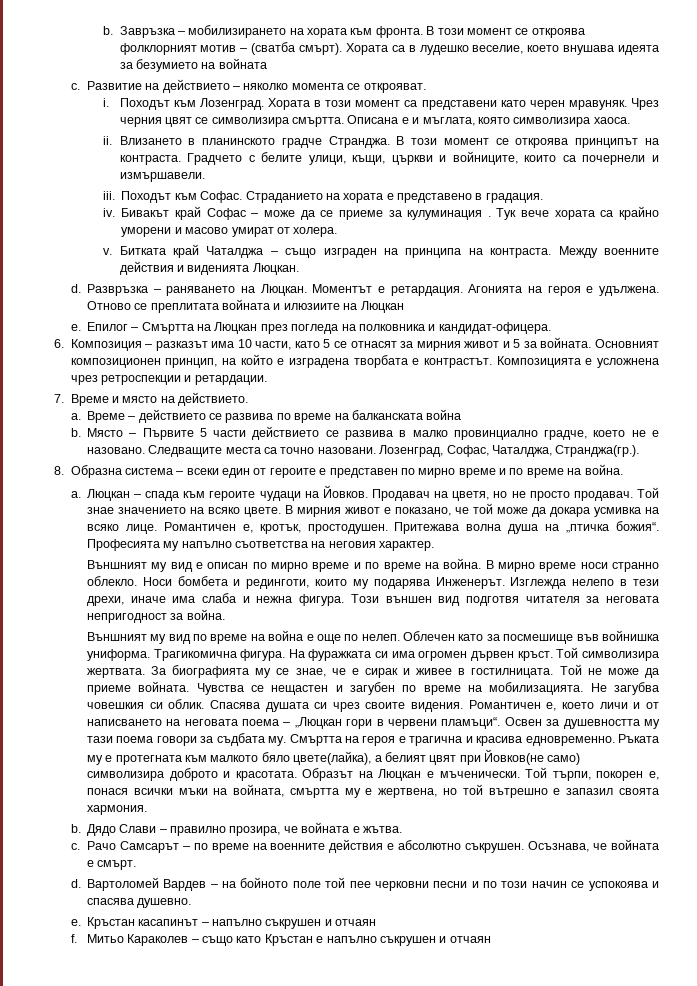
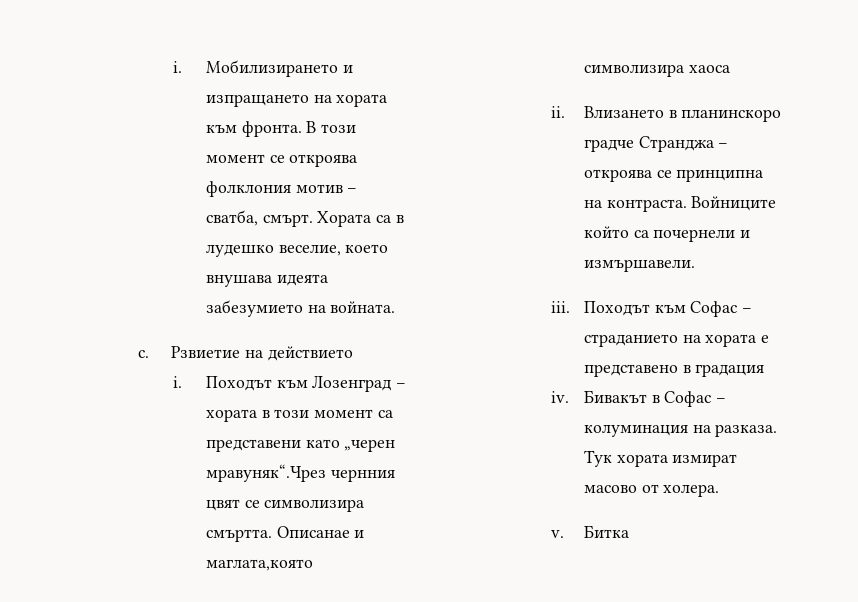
[103,25,287,38] b. Завръзка – мобилизирането -> [173,60,353,77] [205,94,309,107] i. Мобилизирането и изпращането
[119,43,197,55] фолклорният -> [205,181,291,197] фолклония
[251,42,343,55] (сватба смърт). -> [205,210,313,227] сватба, смърт.
[119,58,267,72] [70,81,142,90] за безумието на войната // c. Развитие -> [205,300,396,317] [138,346,241,358] забезумието на войната. // c. Рзвиетие
[233,83,426,93] – няколко момента се открояват. -> (353, 353) none
[199,98,310,110] Лозенград. Хората -> [312,375,407,392] [205,409,257,422] Лозенград – хората
[529,98,659,110] [119,115,630,127] [103,136,660,148] [119,151,557,165] черен мравуняк. Чрез черния цвят се символизира смъртта. Описана е и мъглата, която символизира хаоса. // ii. Влизането в планинското градче Странджа. В този момент се откроява принципът на контраста. Градчето с белите улици, къщи, църкви и войниците, които -> [344,439,396,452] [205,464,395,482] [205,499,365,512] [205,526,365,542] [205,559,313,571] [583,64,730,77] [551,106,782,122] [583,136,729,152] [583,169,764,182] [583,196,777,212] [583,226,629,238] „черен мравуняк“.Чрез чернния цвят се символизира смъртта. Описанае и маглата,която символизира хаоса // ii. Влизането в планинскоро градче Странджа – откроява се принципна на контраста. Войниците който
[200,191,323,203] Софас. Страданието -> [690,301,753,317] [583,334,678,347] Софас – страданието
[485,193,543,203] градация. -> [695,364,765,377] градация
[175,206,659,220] [121,227,338,237] [103,244,659,258] [119,261,299,275] [70,284,659,296] [86,299,404,313] [70,322,551,334] [54,337,659,351] [70,354,660,368] [70,375,267,385] [54,392,249,406] [70,409,462,423] [70,426,659,440] [86,445,640,457] [54,464,623,478] [70,485,659,501] [86,503,659,517] [86,521,659,534] [86,539,435,551] [86,558,660,572] [86,576,660,589] [86,593,659,606] [86,609,225,623] [86,630,659,644] [86,647,660,661] [86,664,659,678] [86,681,660,695] [86,699,659,712] [86,717,660,729] [86,733,659,746] [86,749,581,765] [86,767,660,781] [86,784,659,798] [86,805,147,815] [70,822,402,836] [70,839,659,853] [86,860,137,870] [70,877,659,891] [86,898,192,908] [70,917,377,929] [70,934,491,946] край Софас – може да се приеме за кулуминация . Тук вече хората са крайно уморени и масово умират от холера. // v. Битката край Чаталджа – също изграден на принципа на контраста. Между военните действия и виденията Люцкан. // d. Развръзка – раняването на Люцкан. Моментът е ретардация. Агонията на героя е удължена. Отново се преплитата войната и илюзиите на Люцкан // e. Епилог – Смъртта на Люцкан през погледа на полковника и кандидат-офицера. // 6. Композиция – разказът има 10 части, като 5 се отнасят за мирния живот и 5 за войната. Основният композиционен принцип, на който е изградена творбата е контрастът. Композицията е усложнена чрез ретроспекции и ретардации. // 7. Време и място на действието. // a. Време – действието се развива по време на балканската война // b. Място – Първите 5 части действието се развива в малко провинциално градче, което не е назовано. Следващите места са точно назовани. Лозенград, Софас, Чаталджа, Странджа(гр.). // 8. Образна система – всеки един от героите е представен по мирно време и по време на война. // a. Люцкан – спада към героите чудаци на Йовков. Продавач на цветя, но не просто продавач. Той знае значението на всяко цвете. В мирния живот е показано, че той може да докара усмивка на всяко лице. Романтичен е, кротък, простодушен. Притежава волна душа на „птичка божия“. Професията му напълно съответства на неговия характер. // Външният му вид е описан по мирно време и по време на война. В мирно време носи странно облекло. Носи бомбета и рединготи, които му подарява Инженерът. Изглежда нелепо в тези дрехи, иначе има слаба и нежна фигура. Този външен вид подготвя читателя за неговата непригодност за война. // Външният му вид по време на война е още по нелеп. Облечен като за посмешище във войнишка униформа. Трагикомична фигура. На фуражката си има огромен дървен кръст. Той символизира жертвата. За биографията му се знае, че е сирак и живее в гостилницата. Той не може да приеме войната. Чувства се нещастен и загубен по време на мобилизацията. Не загубва човешкия си облик. Спасява душата си чрез своите видения. Романтичен е, което личи и от написването на неговата поема – „Люцкан гори в червени пламъци“. Освен за душевността му тази поема говори за съдбата му. Смъртта на героя е трагична и красива едновременно. Ръката му е протегната към малкото бяло цвете(лайка), а белият цвят при Йовков(не само) символизира доброто и красотата. Образът на Люцкан е мъченически. Той търпи, покорен е, понася всички мъки на войната, смъртта му е жертвена, но той вътрешно е запазил своята хармония. // b. Дядо Слави – правилно прозира, че войната е жътва. // c. Рачо Самсарът – по време на военните действия е абсолютно съкрушен. Осъзнава, че войната е смърт. // d. Вартоломей Вардев – на бойното поле той пее черковни песни и по този начин се успокоява и спасява душевно. // e. Кръстан касапинът – напълно съкрушен и отчаян // f. Митьо Караколев – също като Кръстан е напълно съкрушен и отчаян -> [651,391,727,407] [583,424,778,437] [583,450,738,467] [583,484,720,497] [551,525,629,538] в Софас – колуминация на разказа. Тук хората измират масово от холера. // v. Битка

